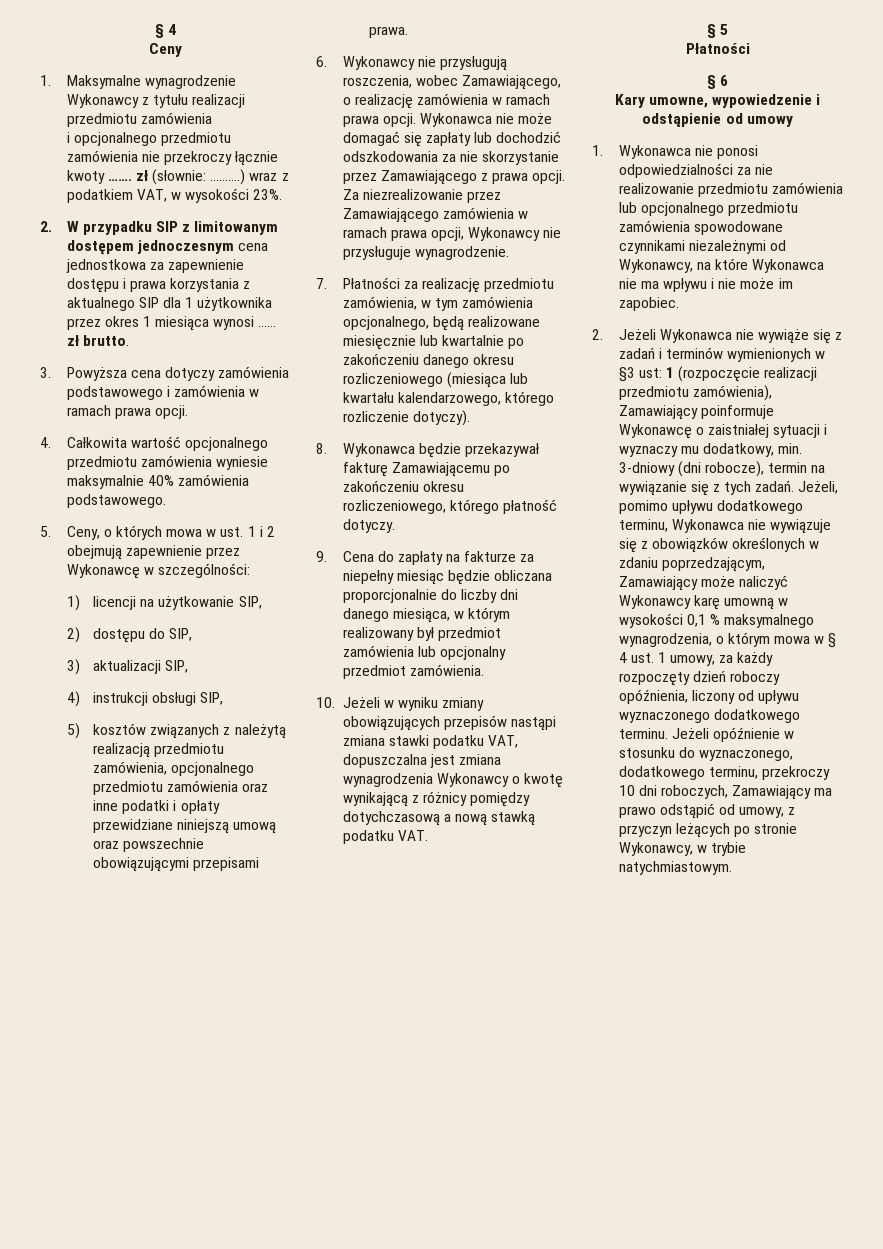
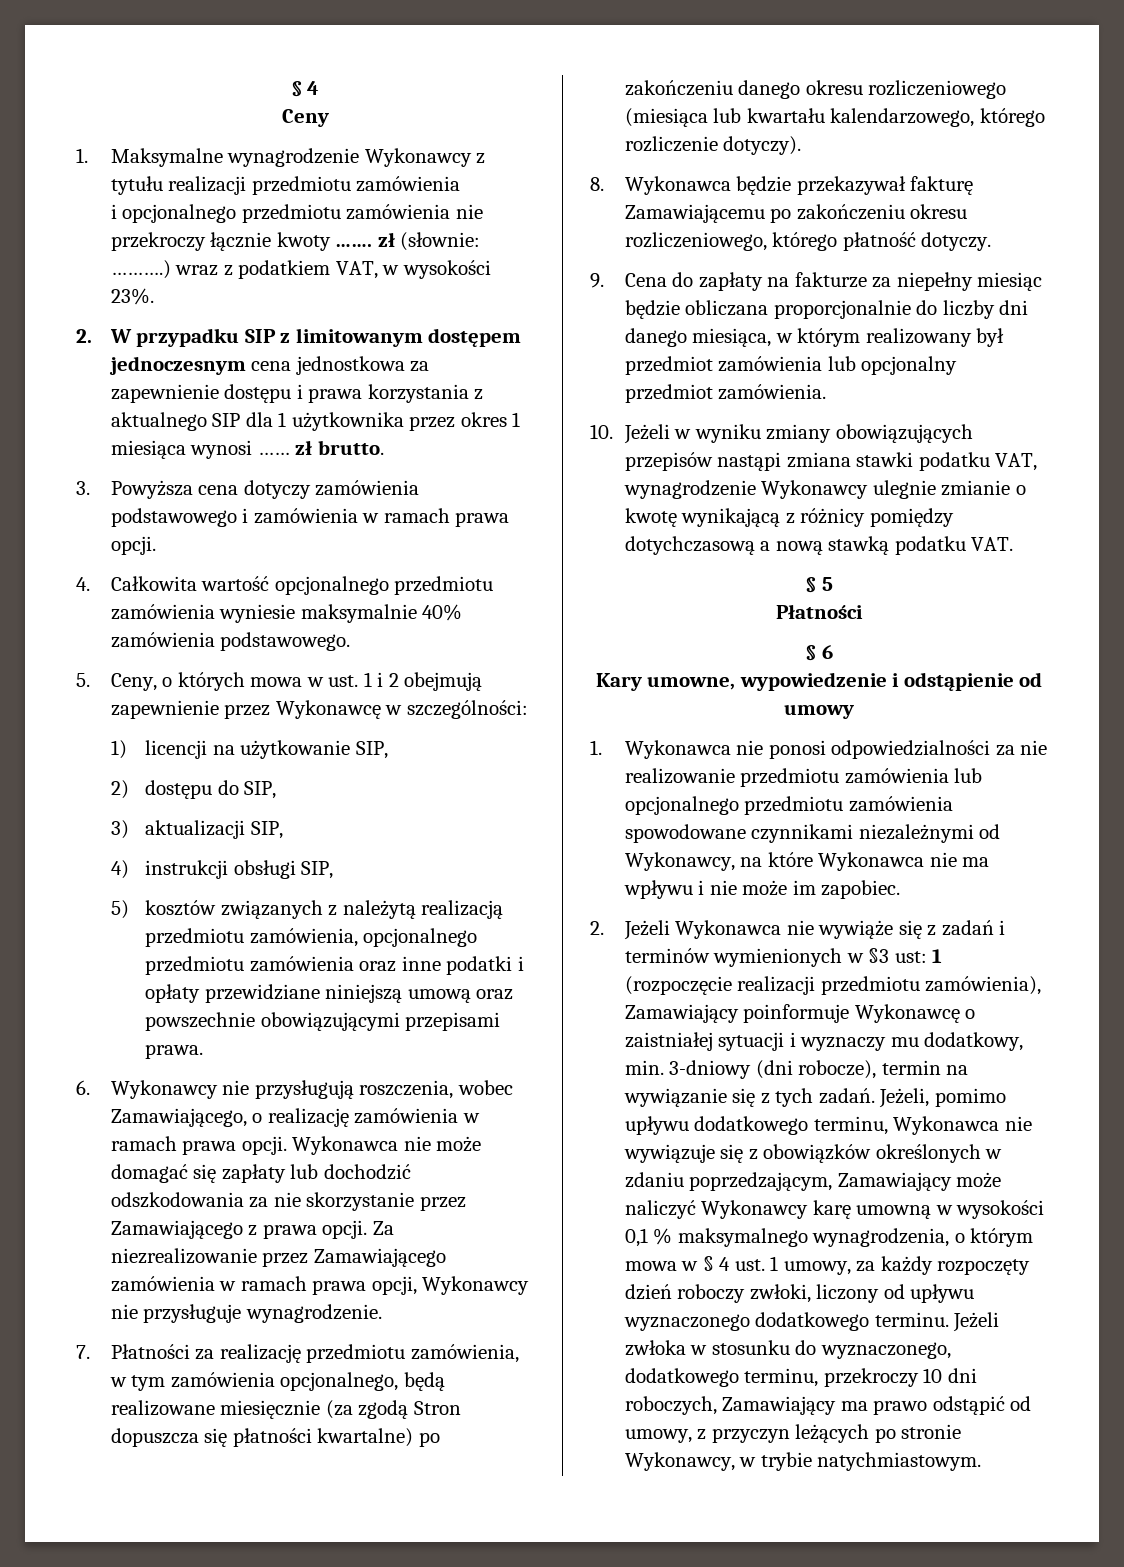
[419,335,504,346] lub kwartalnie -> [325,1400,461,1419] [110,1428,414,1447] (za zgodą Stron dopuszcza się płatności kwartalne)
[342,754,502,768] [342,773,509,787] dopuszczalna jest zmiana wynagrodzenia Wykonawcy -> [623,480,1011,499] wynagrodzenie Wykonawcy ulegnie zmianie
[618,689,688,704] opóźnienia, -> [749,1284,811,1303] zwłoki,
[712,727,780,742] opóźnienie -> [624,1340,686,1356] zwłoka

